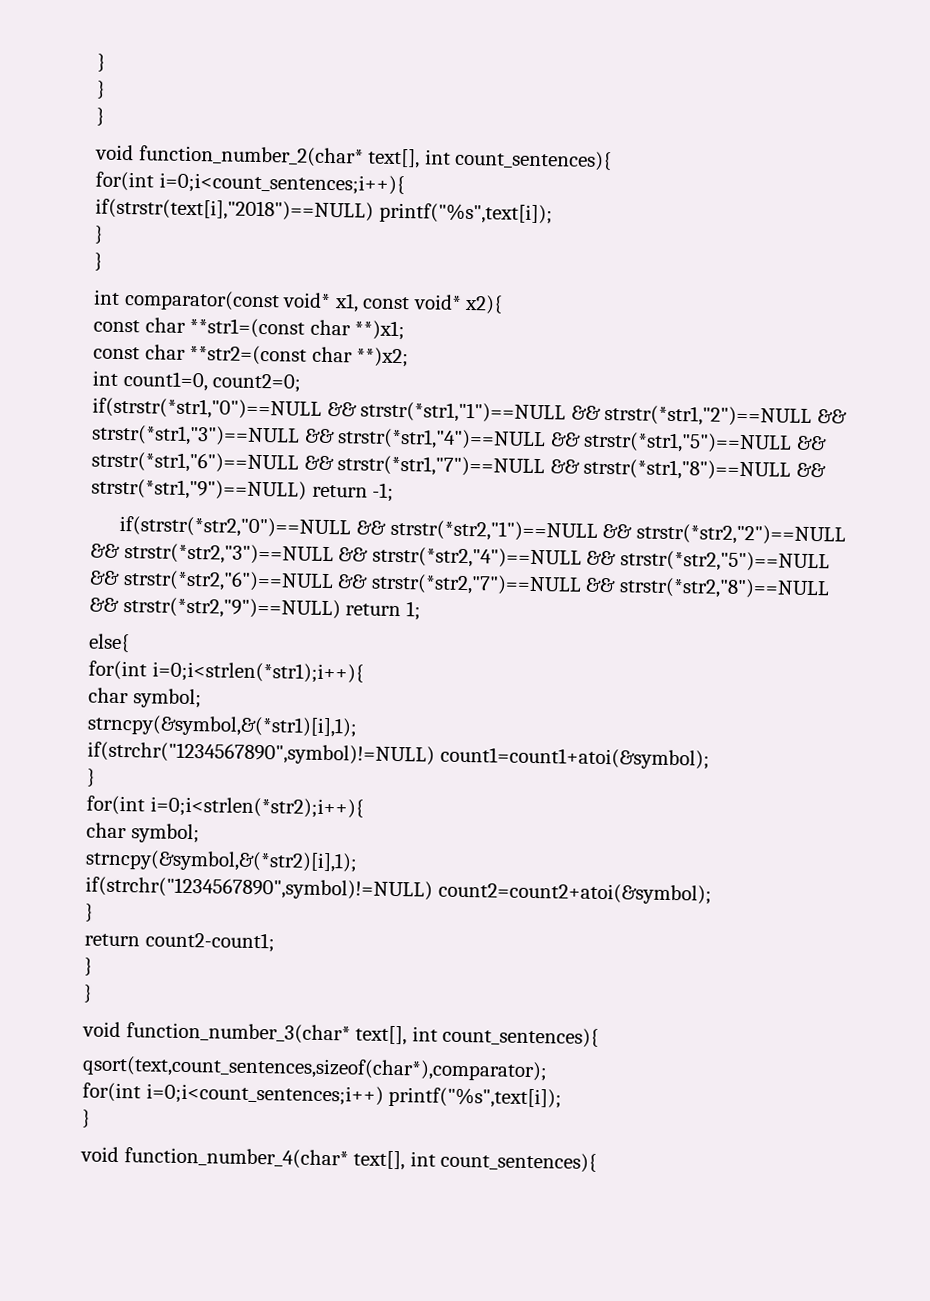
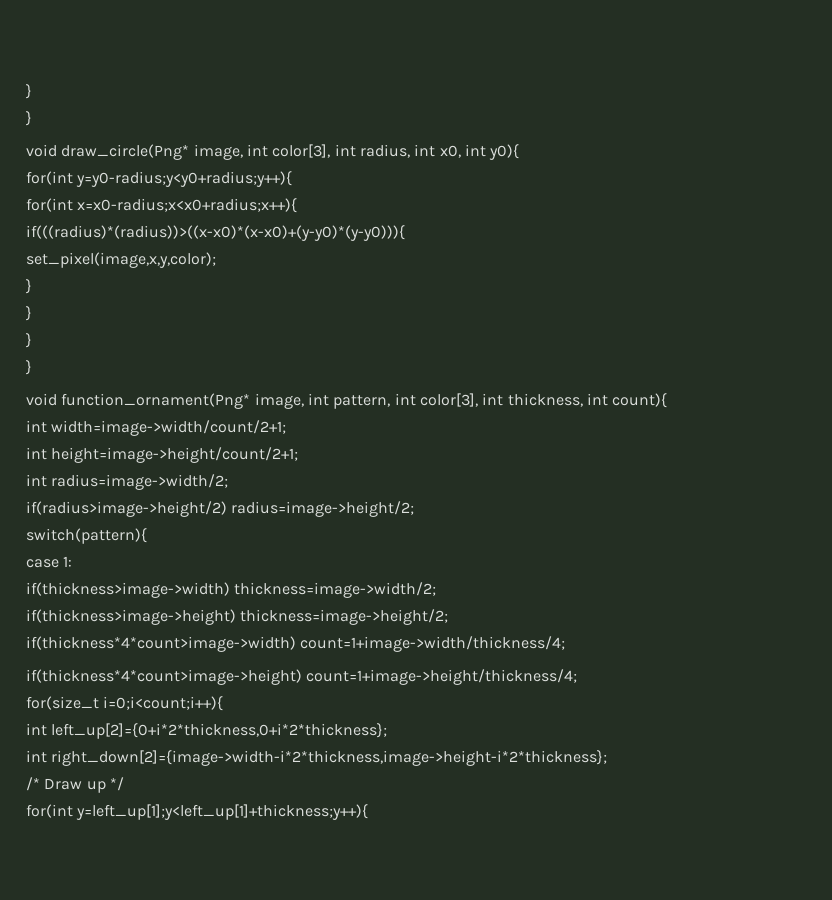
[97,53,106,72] [96,80,106,99] [96,107,105,126] [95,144,613,172] [95,171,405,196] [95,198,553,225] [94,225,104,244] [94,252,103,271] [93,289,504,315] [93,317,406,341] [93,344,410,368] [92,370,302,393] [92,397,847,428] [91,424,827,454] [91,451,826,481] [91,478,395,502] [119,515,846,546] [90,543,830,573] [89,570,830,600] [89,597,421,621] [88,633,130,653] [88,660,364,684] [88,687,202,709] [87,714,358,738] [87,741,710,770] [86,768,96,787] [86,795,364,819] [86,822,200,844] [85,849,358,873] [85,876,712,905] [85,903,94,922] [84,931,275,953] [84,957,93,976] [83,984,93,1003] [82,1021,600,1048] [82,1055,548,1082] [82,1082,563,1109] [82,1109,91,1128] [80,1146,598,1173] } // } // } // void function_number_2(char* text[], int count_sentences){ // for(int i=0;i<count_sentences;i++){ // if(strstr(text[i],"2018")==NULL) printf("%s",text[i]); // } // } // int comparator(const void* x1, const void* x2){ // const char **str1=(const char **)x1; // const char **str2=(const char **)x2; // int count1=0, count2=0; // if(strstr(*str1,"0")==NULL && strstr(*str1,"1")==NULL && strstr(*str1,"2")==NULL && strstr(*str1,"3")==NULL && strstr(*str1,"4")==NULL && strstr(*str1,"5")==NULL && strstr(*str1,"6")==NULL && strstr(*str1,"7")==NULL && strstr(*str1,"8")==NULL && strstr(*str1,"9")==NULL) return -1; // if(strstr(*str2,"0")==NULL && strstr(*str2,"1")==NULL && strstr(*str2,"2")==NULL && strstr(*str2,"3")==NULL && strstr(*str2,"4")==NULL && strstr(*str2,"5")==NULL && strstr(*str2,"6")==NULL && strstr(*str2,"7")==NULL && strstr(*str2,"8")==NULL && strstr(*str2,"9")==NULL) return 1; // else{ // for(int i=0;i<strlen(*str1);i++){ // char symbol; // strncpy(&symbol,&(*str1)[i],1); // if(strchr("1234567890",symbol)!=NULL) count1=count1+atoi(&symbol); // } // for(int i=0;i<strlen(*str2);i++){ // char symbol; // strncpy(&symbol,&(*str2)[i],1); // if(strchr("1234567890",symbol)!=NULL) count2=count2+atoi(&symbol); // } // return count2-count1; // } // } // void function_number_3(char* text[], int count_sentences){ // qsort(text,count_sentences,sizeof(char*),comparator); // for(int i=0;i<count_sentences;i++) printf("%s",text[i]); // } // void function_number_4(char* text[], int count_sentences){ -> [26,84,32,99] [26,111,32,126] [26,144,520,160] [26,171,293,187] [26,198,298,213] [26,225,405,241] [26,252,216,268] [26,279,32,294] [26,306,32,321] [26,333,32,348] [26,360,32,375] [26,393,668,409] [26,420,287,436] [26,447,299,463] [26,474,229,490] [26,501,415,517] [26,528,147,544] [26,556,73,568] [26,582,437,598] [26,609,449,625] [26,636,566,652] [26,669,578,685] [26,696,224,711] [26,723,388,739] [26,750,608,766] [26,777,124,793] [26,804,369,820] } // } // void draw_circle(Png* image, int color[3], int radius, int x0, int y0){ // for(int y=y0-radius;y<y0+radius;y++){ // for(int x=x0-radius;x<x0+radius;x++){ // if(((radius)*(radius))>((x-x0)*(x-x0)+(y-y0)*(y-y0))){ // set_pixel(image,x,y,color); // } // } // } // } // void function_ornament(Png* image, int pattern, int color[3], int thickness, int count){ // int width=image->width/count/2+1; // int height=image->height/count/2+1; // int radius=image->width/2; // if(radius>image->height/2) radius=image->height/2; // switch(pattern){ // case 1: // if(thickness>image->width) thickness=image->width/2; // if(thickness>image->height) thickness=image->height/2; // if(thickness*4*count>image->width) count=1+image->width/thickness/4; // if(thickness*4*count>image->height) count=1+image->height/thickness/4; // for(size_t i=0;i<count;i++){ // int left_up[2]={0+i*2*thickness,0+i*2*thickness}; // int right_down[2]={image->width-i*2*thickness,image->height-i*2*thickness}; // /* Draw up */ // for(int y=left_up[1];y<left_up[1]+thickness;y++){

